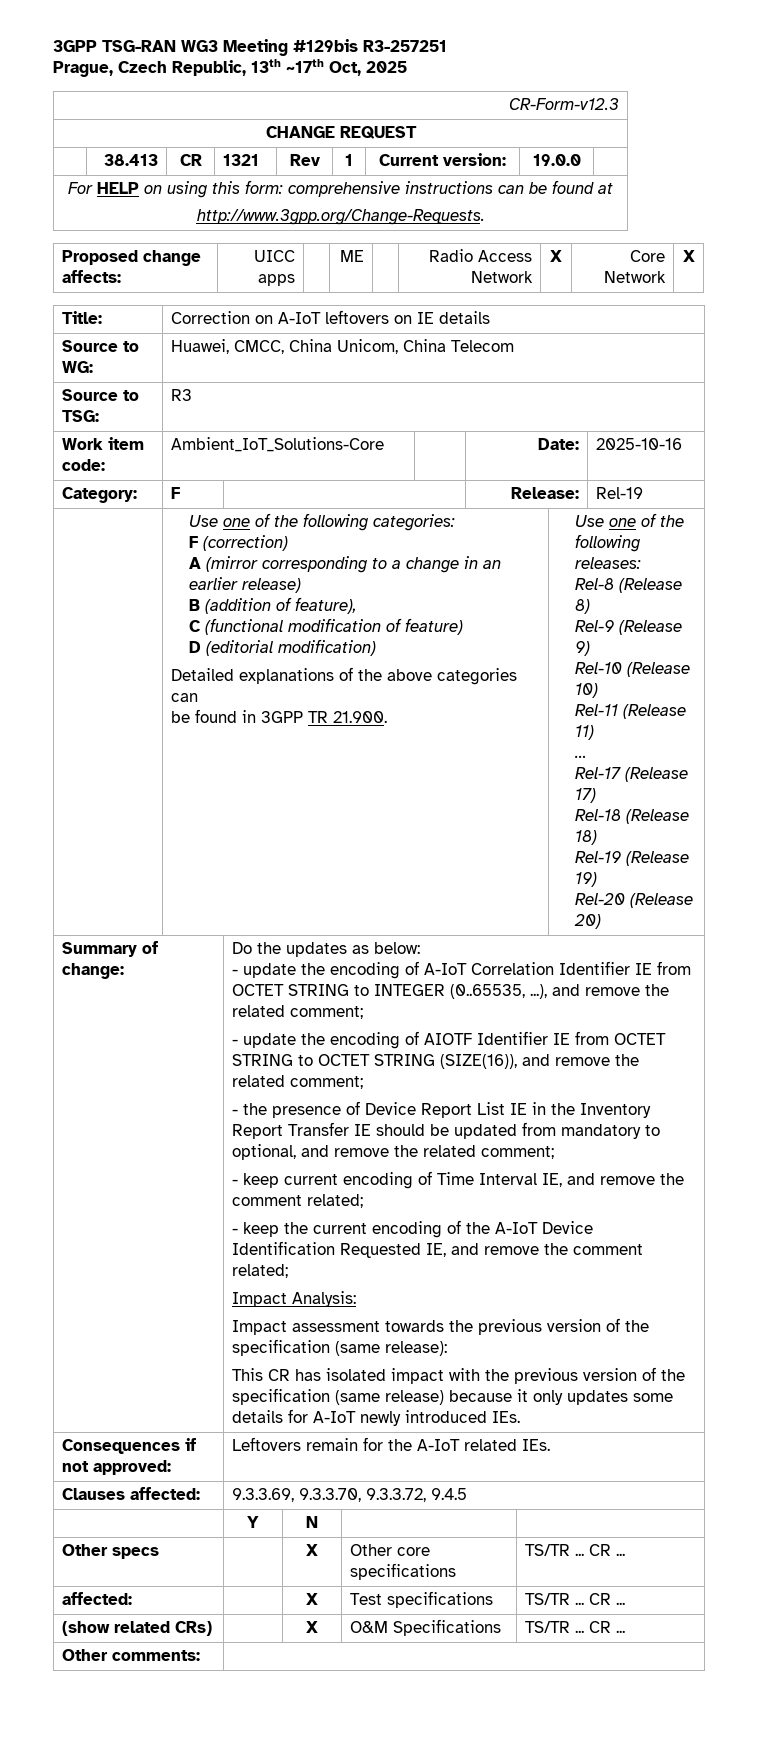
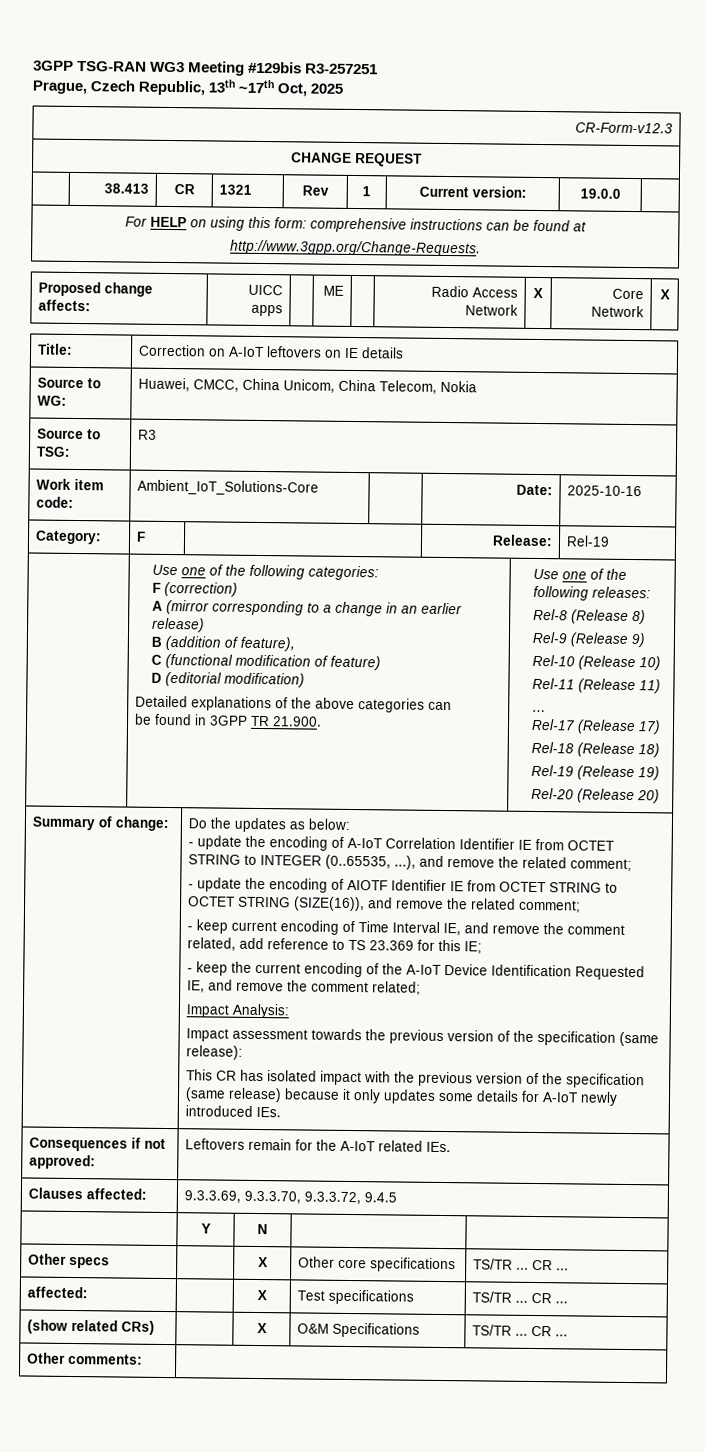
[450,340,514,352] Telecom -> [379,380,478,394] Telecom, Nokia
[231,1101,651,1118] [231,1122,660,1139] [231,1144,554,1160] // - the presence of Device Report List IE in the Inventory Report Transfer IE should be updated from mandatory to optional, and remove the related comment; -> (582, 906) none
[306,1194,363,1208] related; -> [187,937,483,954] related, add reference to TS 23.369 for this IE;

